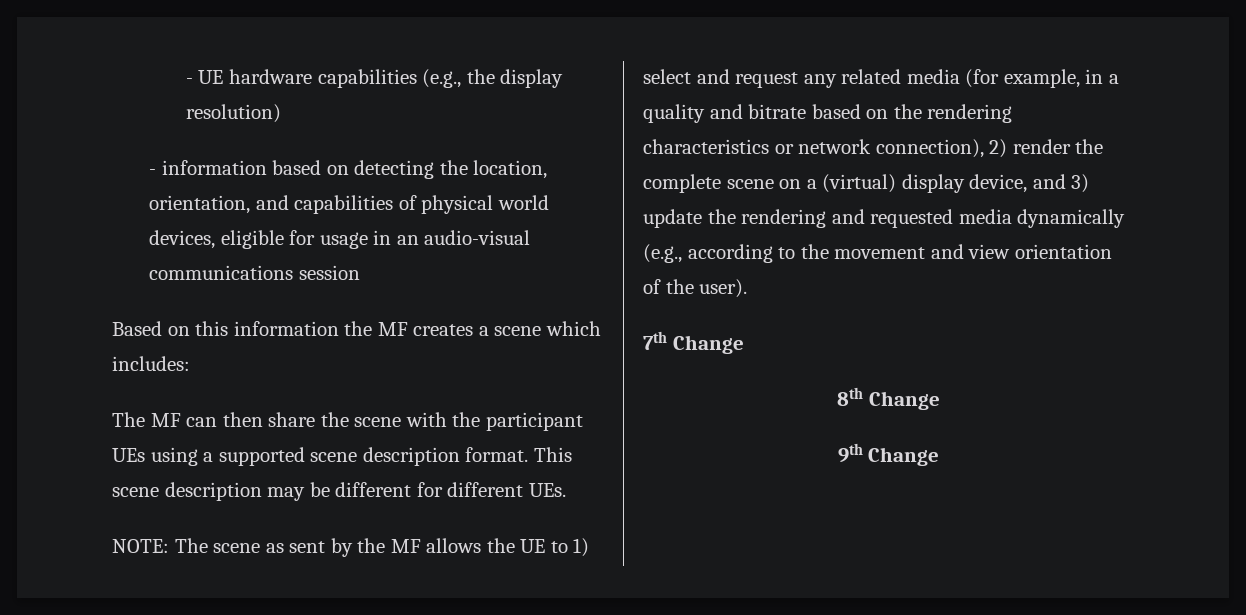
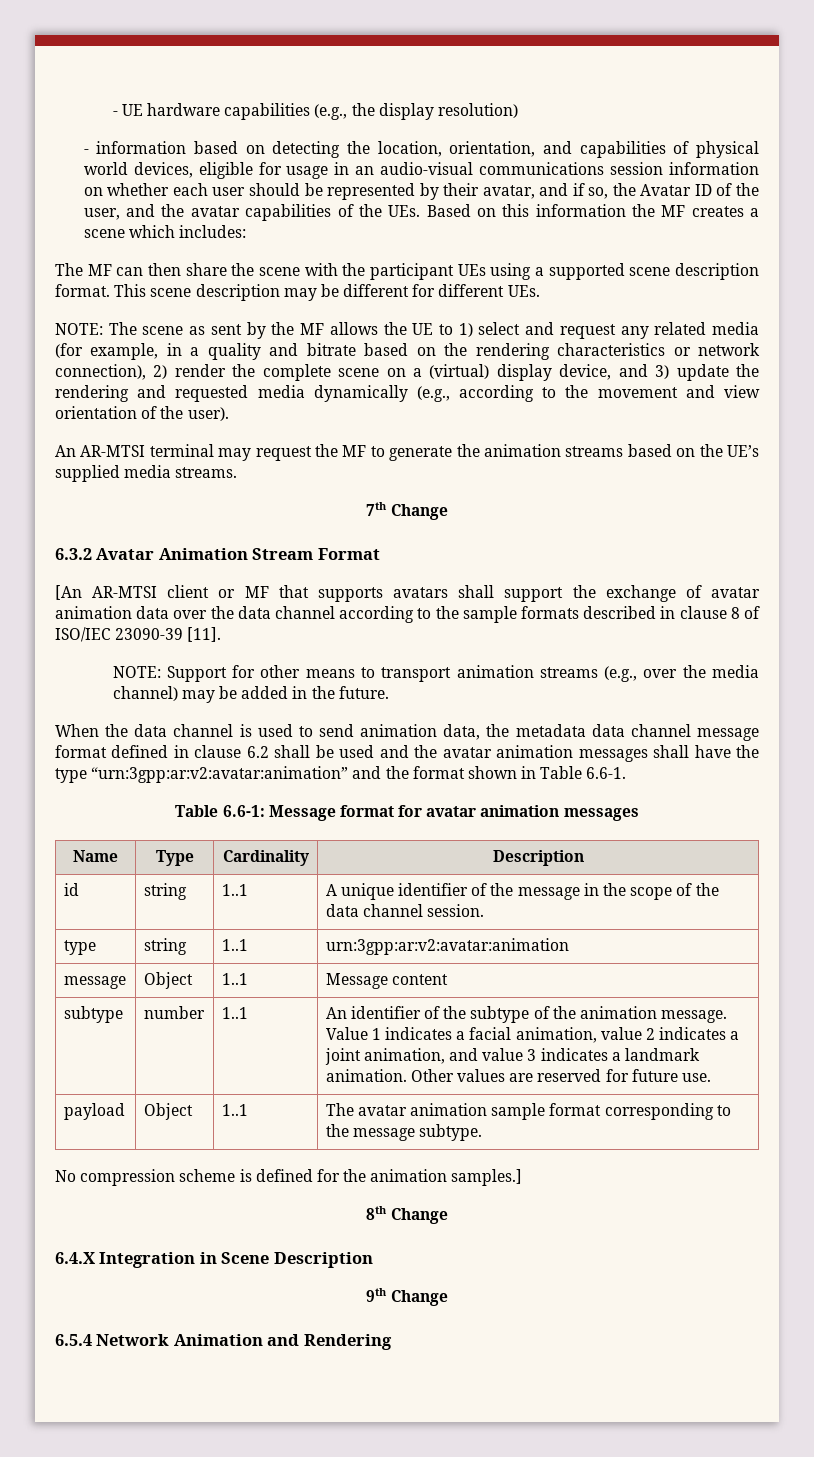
(360, 272) // -> [669,162,759,175] [83,183,760,200] [83,204,421,221] information on whether each user should be represented by their avatar, and if so, the Avatar ID of the user, and the avatar capabilities of the UEs.
[643,331,744,354] [837,387,940,410] [837,443,940,466] 7th Change // 8th Change // 9th Change -> [55,444,759,461] [55,465,238,482] [366,502,448,520] [55,548,380,560] [55,585,761,602] [55,606,761,623] [55,627,222,642] [112,665,759,682] [112,686,389,703] [55,724,759,741] [55,745,759,762] [55,766,627,783] [175,805,639,821] [73,850,118,862] [155,850,194,866] [222,850,309,866] [492,850,584,866] [63,883,79,896] [143,883,187,900] [221,884,248,896] [325,883,719,900] [325,904,485,917] [63,940,96,955] [143,938,187,955] [221,939,248,951] [325,938,569,955] [63,976,126,989] [143,972,193,989] [221,973,248,985] [325,973,448,989] [63,1006,123,1023] [143,1006,205,1019] [221,1007,248,1019] [325,1006,728,1023] [325,1027,740,1043] [324,1048,700,1065] [325,1069,711,1082] [63,1103,125,1120] [143,1103,193,1120] [221,1104,248,1116] [325,1103,731,1120] [325,1124,483,1141] [55,1169,523,1186] [366,1206,448,1224] [55,1252,373,1268] [366,1288,448,1306] [55,1334,392,1350] An AR-MTSI terminal may request the MF to generate the animation streams based on the UE’s supplied media streams. // 7th Change // 6.3.2 Avatar Animation Stream Format // [An AR-MTSI client or MF that supports avatars shall support the exchange of avatar animation data over the data channel according to the sample formats described in clause 8 of ISO/IEC 23090-39 [11]. // NOTE: Support for other means to transport animation streams (e.g., over the media channel) may be added in the future. // When the data channel is used to send animation data, the metadata data channel message format defined in clause 6.2 shall be used and the avatar animation messages shall have the type “urn:3gpp:ar:v2:avatar:animation” and the format shown in Table 6.6-1. // Table 6.6-1: Message format for avatar animation messages // Name | Type | Cardinality | Description // id | string | 1..1 | A unique identifier of the message in the scope of the data channel session. // type | string | 1..1 | urn:3gpp:ar:v2:avatar:animation // message | Object | 1..1 | Message content // subtype | number | 1..1 | An identifier of the subtype of the animation message. Value 1 indicates a facial animation, value 2 indicates a joint animation, and value 3 indicates a landmark animation. Other values are reserved for future use. // payload | Object | 1..1 | The avatar animation sample format corresponding to the message subtype. // No compression scheme is defined for the animation samples.] // 8th Change // 6.4.X Integration in Scene Description // 9th Change // 6.5.4 Network Animation and Rendering

